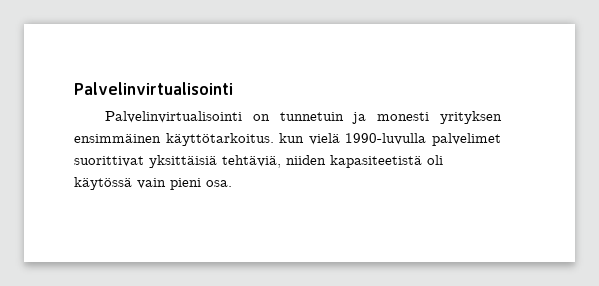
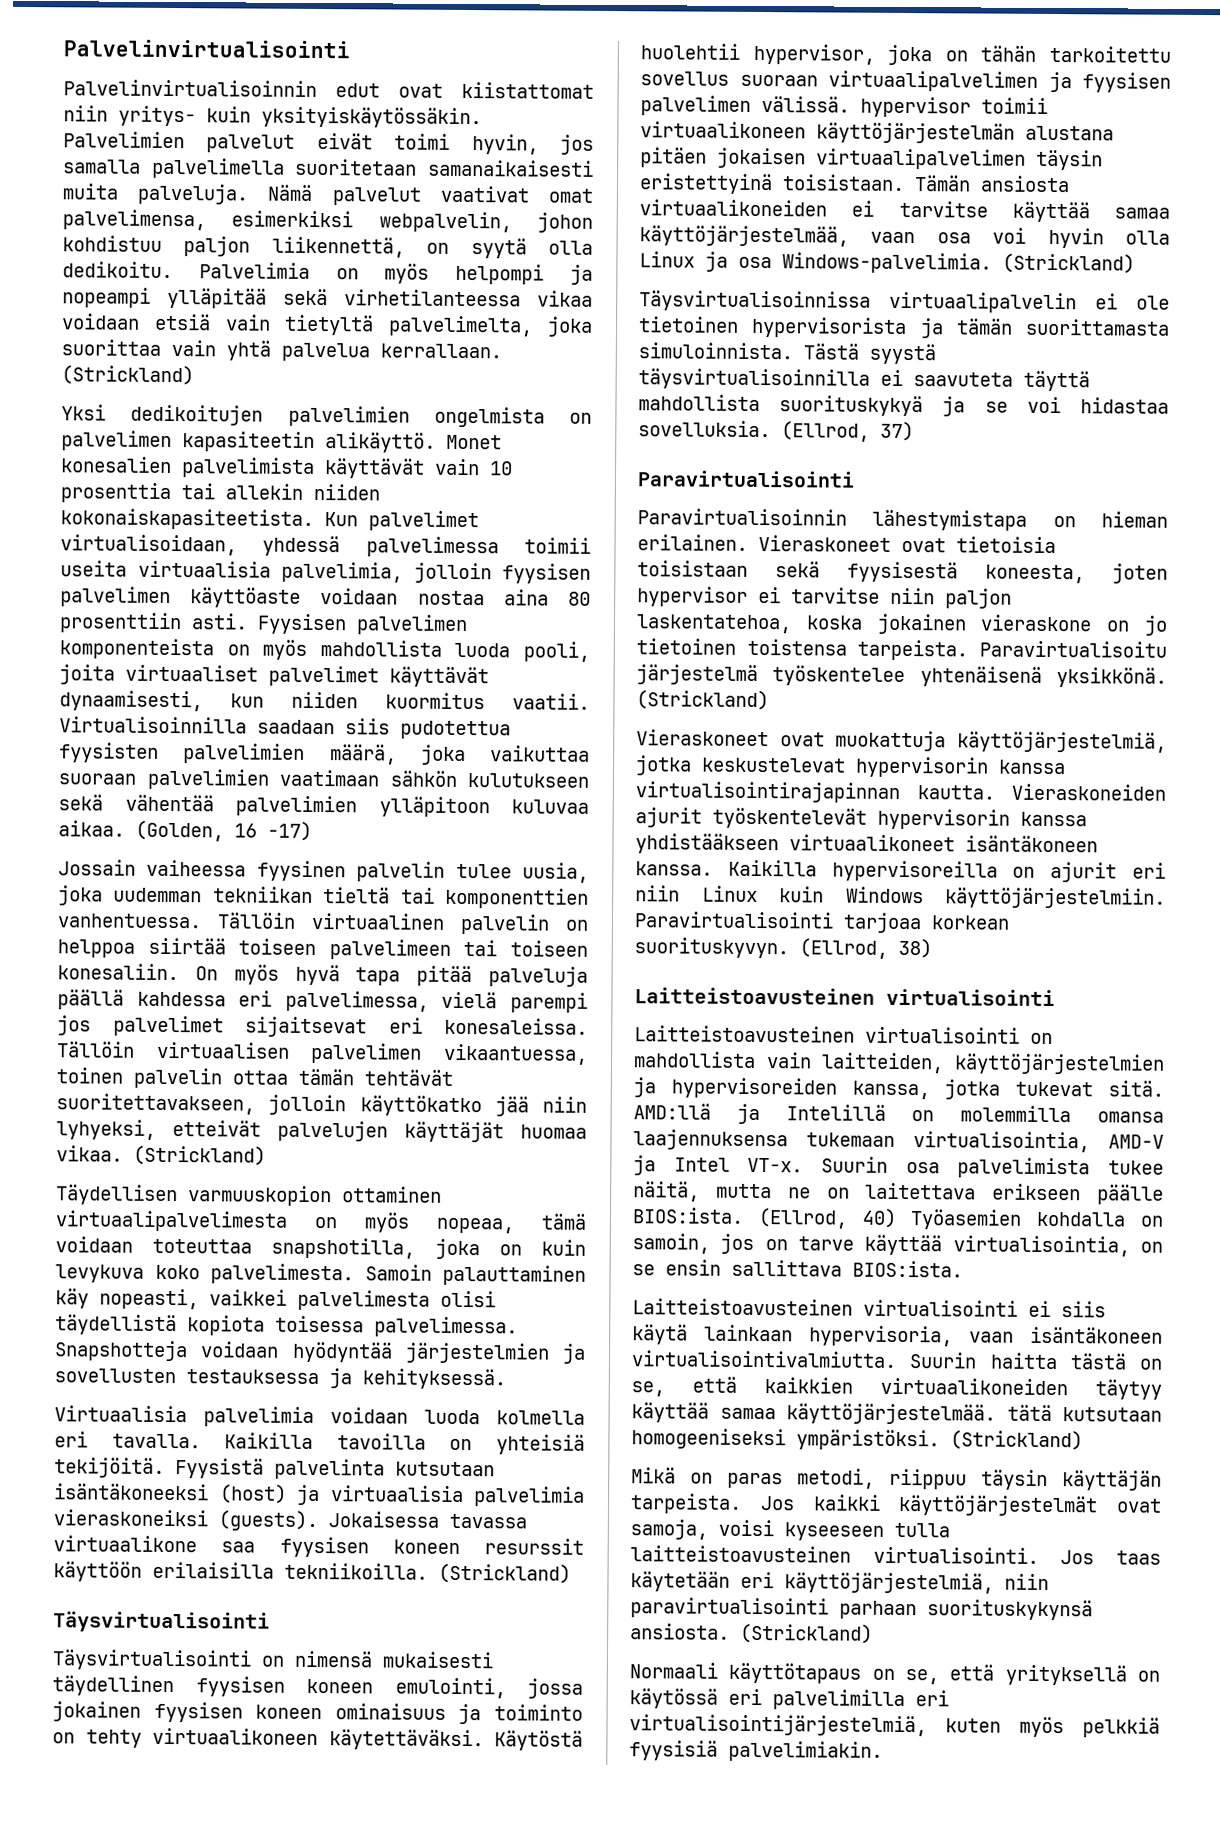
[104,111,503,124] [74,133,501,146] [74,155,443,168] [74,177,232,190] Palvelinvirtualisointi on tunnetuin ja monesti yrityksen ensimmäinen käyttötarkoitus. kun vielä 1990-luvulla palvelimet suorittivat yksittäisiä tehtäviä, niiden kapasiteetistä oli käytössä vain pieni osa. -> [63,79,594,99] [63,105,482,129] [63,131,594,155] [63,157,594,179] [62,183,593,206] [62,209,593,233] [62,235,593,259] [62,261,593,285] [62,287,593,309] [61,313,593,337] [61,339,502,362] [61,365,194,386] [61,404,592,428] [61,430,502,453] [61,456,513,479] [60,482,380,503] [60,508,479,532] [60,534,591,558] [60,560,591,584] [60,586,591,608] [59,612,468,636] [59,638,590,662] [59,664,489,688] [59,690,590,712] [59,716,511,740] [59,742,590,766] [58,768,589,790] [58,794,589,818] [58,820,312,842] [58,859,589,883] [58,885,589,909] [57,912,588,935] [57,937,588,960] [57,963,588,987] [57,989,588,1013] [57,1015,588,1038] [57,1041,588,1065] [56,1067,453,1089] [56,1093,587,1117] [56,1119,587,1143] [56,1145,266,1166] [56,1184,442,1207] [55,1210,586,1234] [55,1236,586,1260] [55,1263,586,1286] [55,1288,496,1311] [55,1314,518,1338] [54,1340,586,1364] [54,1368,506,1390] [54,1405,585,1427] [54,1431,585,1455] [54,1457,495,1480] [54,1483,585,1507] [53,1509,527,1532] [53,1535,584,1558] [53,1561,571,1584] [53,1611,270,1633] [52,1649,493,1671] [52,1675,583,1699] [52,1701,583,1725] [52,1727,583,1751] [640,43,1171,66] [640,70,1171,93] [640,95,1048,118] [640,121,1114,144] [640,147,1103,171] [639,173,1070,195] [639,199,1170,223] [639,225,1170,249] [639,251,1135,274] [639,290,1170,314] [638,316,1170,339] [638,342,936,365] [638,368,1090,392] [638,394,1169,417] [638,420,914,442] [637,470,855,488] [637,508,1168,531] [637,534,1056,554] [637,560,1168,584] [637,586,1012,609] [636,613,1168,636] [636,638,1167,661] [636,664,1167,688] [636,690,769,711] [636,729,1167,753] [635,755,1066,778] [635,781,1166,803] [635,807,1087,830] [635,833,1098,855] [635,859,1166,883] [635,885,1166,909] [634,911,1010,934] [634,937,932,959] [634,987,1055,1007] [634,1025,1053,1045] [633,1051,1165,1075] [633,1077,1164,1100] [633,1103,1164,1125] [633,1129,1164,1153] [633,1155,1164,1179] [633,1181,1164,1205] [632,1207,1163,1230] [632,1233,1163,1257] [632,1259,963,1278] [632,1298,1106,1318] [632,1324,1163,1347] [631,1350,1163,1370] [631,1376,1162,1400] [631,1402,1162,1425] [631,1428,1083,1451] [631,1467,1162,1491] [630,1493,1162,1517] [630,1519,950,1541] [630,1545,1161,1565] [630,1571,1049,1594] [630,1597,1093,1621] [630,1623,873,1644] [629,1662,1160,1686] [629,1688,949,1711] [629,1714,1160,1738] [629,1740,883,1762] Palvelinvirtualisoinnin edut ovat kiistattomat niin yritys- kuin yksityiskäytössäkin. Palvelimien palvelut eivät toimi hyvin, jos samalla palvelimella suoritetaan samanaikaisesti muita palveluja. Nämä palvelut vaativat omat palvelimensa, esimerkiksi webpalvelin, johon kohdistuu paljon liikennettä, on syytä olla dedikoitu. Palvelimia on myös helpompi ja nopeampi ylläpitää sekä virhetilanteessa vikaa voidaan etsiä vain tietyltä palvelimelta, joka suorittaa vain yhtä palvelua kerrallaan. (Strickland) // Yksi dedikoitujen palvelimien ongelmista on palvelimen kapasiteetin alikäyttö. Monet konesalien palvelimista käyttävät vain 10 prosenttia tai allekin niiden kokonaiskapasiteetista. Kun palvelimet virtualisoidaan, yhdessä palvelimessa toimii useita virtuaalisia palvelimia, jolloin fyysisen palvelimen käyttöaste voidaan nostaa aina 80 prosenttiin asti. Fyysisen palvelimen komponenteista on myös mahdollista luoda pooli, joita virtuaaliset palvelimet käyttävät dynaamisesti, kun niiden kuormitus vaatii. Virtualisoinnilla saadaan siis pudotettua fyysisten palvelimien määrä, joka vaikuttaa suoraan palvelimien vaatimaan sähkön kulutukseen sekä vähentää palvelimien ylläpitoon kuluvaa aikaa. (Golden, 16 -17) // Jossain vaiheessa fyysinen palvelin tulee uusia, joka uudemman tekniikan tieltä tai komponenttien vanhentuessa. Tällöin virtuaalinen palvelin on helppoa siirtää toiseen palvelimeen tai toiseen konesaliin. On myös hyvä tapa pitää palveluja päällä kahdessa eri palvelimessa, vielä parempi jos palvelimet sijaitsevat eri konesaleissa. Tällöin virtuaalisen palvelimen vikaantuessa, toinen palvelin ottaa tämän tehtävät suoritettavakseen, jolloin käyttökatko jää niin lyhyeksi, etteivät palvelujen käyttäjät huomaa vikaa. (Strickland) // Täydellisen varmuuskopion ottaminen virtuaalipalvelimesta on myös nopeaa, tämä voidaan toteuttaa snapshotilla, joka on kuin levykuva koko palvelimesta. Samoin palauttaminen käy nopeasti, vaikkei palvelimesta olisi täydellistä kopiota toisessa palvelimessa. Snapshotteja voidaan hyödyntää järjestelmien ja sovellusten testauksessa ja kehityksessä. // Virtuaalisia palvelimia voidaan luoda kolmella eri tavalla. Kaikilla tavoilla on yhteisiä tekijöitä. Fyysistä palvelinta kutsutaan isäntäkoneeksi (host) ja virtuaalisia palvelimia vieraskoneiksi (guests). Jokaisessa tavassa virtuaalikone saa fyysisen koneen resurssit käyttöön erilaisilla tekniikoilla. (Strickland) // Täysvirtualisointi // Täysvirtualisointi on nimensä mukaisesti täydellinen fyysisen koneen emulointi, jossa jokainen fyysisen koneen ominaisuus ja toiminto on tehty virtuaalikoneen käytettäväksi. Käytöstä huolehtii hypervisor, joka on tähän tarkoitettu sovellus suoraan virtuaalipalvelimen ja fyysisen palvelimen välissä. hypervisor toimii virtuaalikoneen käyttöjärjestelmän alustana pitäen jokaisen virtuaalipalvelimen täysin eristettyinä toisistaan. Tämän ansiosta virtuaalikoneiden ei tarvitse käyttää samaa käyttöjärjestelmää, vaan osa voi hyvin olla Linux ja osa Windows-palvelimia. (Strickland) // Täysvirtualisoinnissa virtuaalipalvelin ei ole tietoinen hypervisorista ja tämän suorittamasta simuloinnista. Tästä syystä täysvirtualisoinnilla ei saavuteta täyttä mahdollista suorituskykyä ja se voi hidastaa sovelluksia. (Ellrod, 37) // Paravirtualisointi // Paravirtualisoinnin lähestymistapa on hieman erilainen. Vieraskoneet ovat tietoisia toisistaan sekä fyysisestä koneesta, joten hypervisor ei tarvitse niin paljon laskentatehoa, koska jokainen vieraskone on jo tietoinen toistensa tarpeista. Paravirtualisoitu järjestelmä työskentelee yhtenäisenä yksikkönä. (Strickland) // Vieraskoneet ovat muokattuja käyttöjärjestelmiä, jotka keskustelevat hypervisorin kanssa virtualisointirajapinnan kautta. Vieraskoneiden ajurit työskentelevät hypervisorin kanssa yhdistääkseen virtuaalikoneet isäntäkoneen kanssa. Kaikilla hypervisoreilla on ajurit eri niin Linux kuin Windows käyttöjärjestelmiin. Paravirtualisointi tarjoaa korkean suorituskyvyn. (Ellrod, 38) // Laitteistoavusteinen virtualisointi // Laitteistoavusteinen virtualisointi on mahdollista vain laitteiden, käyttöjärjestelmien ja hypervisoreiden kanssa, jotka tukevat sitä. AMD:llä ja Intelillä on molemmilla omansa laajennuksensa tukemaan virtualisointia, AMD-V ja Intel VT-x. Suurin osa palvelimista tukee näitä, mutta ne on laitettava erikseen päälle BIOS:ista. (Ellrod, 40) Työasemien kohdalla on samoin, jos on tarve käyttää virtualisointia, on se ensin sallittava BIOS:ista. // Laitteistoavusteinen virtualisointi ei siis käytä lainkaan hypervisoria, vaan isäntäkoneen virtualisointivalmiutta. Suurin haitta tästä on se, että kaikkien virtuaalikoneiden täytyy käyttää samaa käyttöjärjestelmää. tätä kutsutaan homogeeniseksi ympäristöksi. (Strickland) // Mikä on paras metodi, riippuu täysin käyttäjän tarpeista. Jos kaikki käyttöjärjestelmät ovat samoja, voisi kyseeseen tulla laitteistoavusteinen virtualisointi. Jos taas käytetään eri käyttöjärjestelmiä, niin paravirtualisointi parhaan suorituskykynsä ansiosta. (Strickland) // Normaali käyttötapaus on se, että yrityksellä on käytössä eri palvelimilla eri virtualisointijärjestelmiä, kuten myös pelkkiä fyysisiä palvelimiakin.

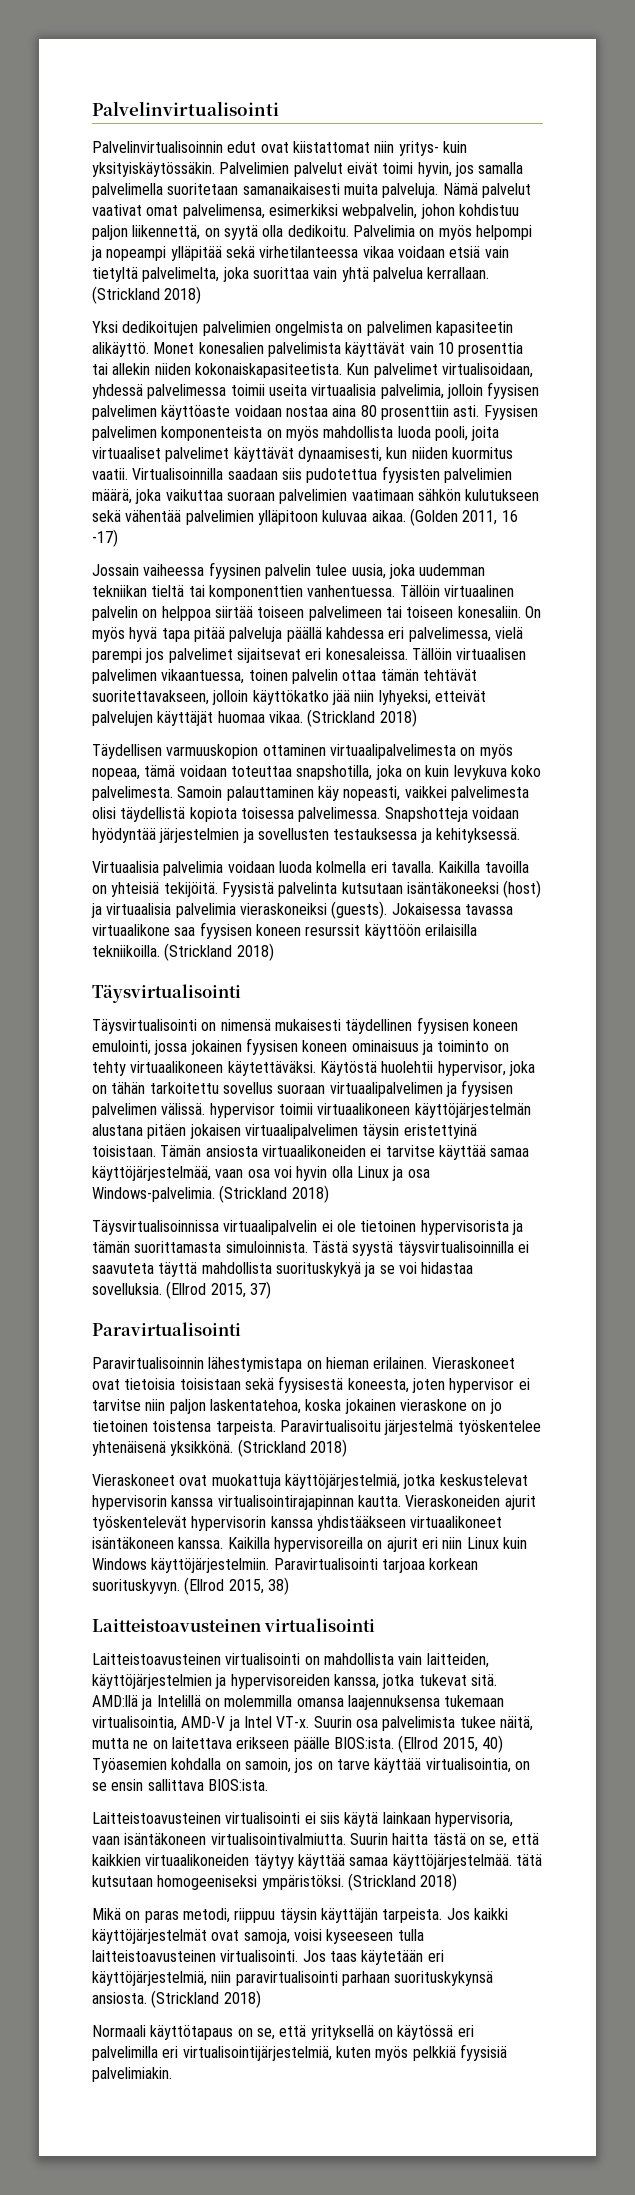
[61,365,194,386] (Strickland) -> [92,286,202,304] (Strickland 2018)
[135,820,224,842] (Golden, -> [409,508,498,526] (Golden 2011,
[133,1145,266,1166] (Strickland) -> [307,709,417,727] (Strickland 2018)
[438,1563,571,1584] (Strickland) -> [164,943,274,961] (Strickland 2018)
[1002,253,1135,274] (Strickland) -> [219,1185,329,1203] (Strickland 2018)
[781,421,870,442] (Ellrod, -> [166,1281,246,1299] (Ellrod 2015,
[636,690,769,711] (Strickland) -> [237,1439,347,1457] (Strickland 2018)
[799,938,888,959] (Ellrod, -> [184,1577,264,1595] (Ellrod 2015,
[757,1208,848,1229] (Ellrod, -> [398,1735,478,1753] (Ellrod 2015,
[950,1430,1083,1451] (Strickland) -> [347,1873,458,1891] (Strickland 2018)
[740,1623,873,1644] (Strickland) -> [151,1990,261,2008] (Strickland 2018)

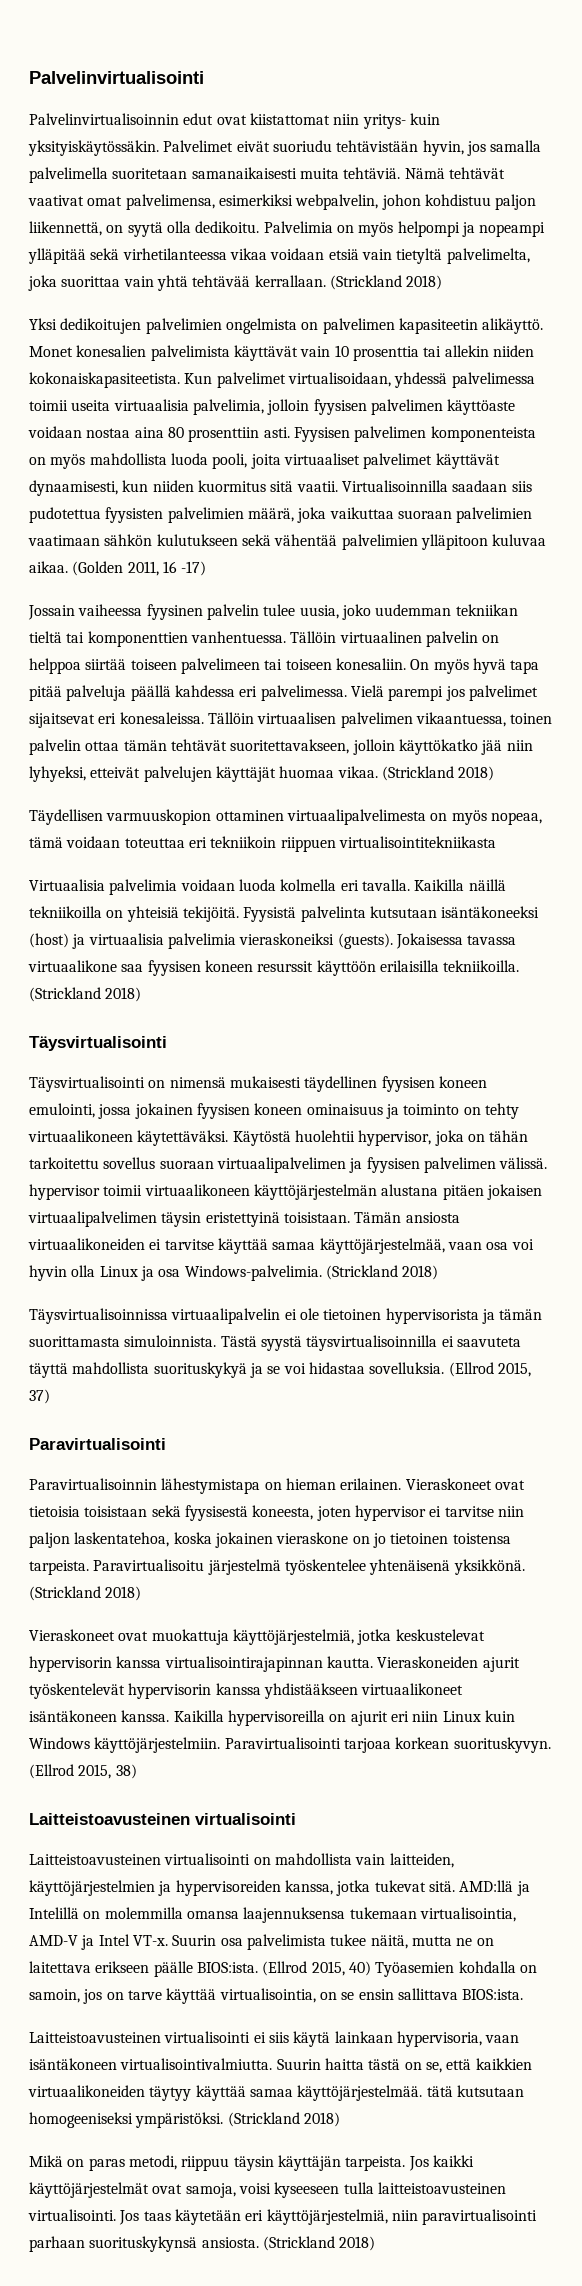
[219,162,414,177] Palvelimien palvelut eivät toimi -> [163,140,419,152] Palvelimet eivät suoriudu tehtävistään
[382,183,531,198] palveluja. Nämä palvelut -> [343,167,505,179] tehtäviä. Nämä tehtävät
[372,267,423,282] palvelua -> [192,275,251,287] tehtävää
(513, 453) none -> [270,481,294,492] sitä
[388,564,415,579] joka -> [341,604,371,620] joko
[408,627,523,642] palvelimessa, vielä -> [260,685,384,701] palvelimessa. Vielä
[296,765,541,780] [92,786,529,801] [92,807,519,822] [92,828,520,843] snapshotilla, joka on kuin levykuva koko palvelimesta. Samoin palauttaminen käy nopeasti, vaikkei palvelimesta olisi täydellistä kopiota toisessa palvelimessa. Snapshotteja voidaan hyödyntää järjestelmien ja sovellusten testauksessa ja kehityksessä. -> [188,836,496,852] eri tekniikoin riippuen virtualisointitekniikasta
[484,861,529,873] tavoilla -> [468,879,506,891] [29,906,102,918] näillä tekniikoilla
[92,2025,474,2040] [92,2044,507,2061] [92,2067,172,2082] // Normaali käyttötapaus on se, että yrityksellä on käytössä eri palvelimilla eri virtualisointijärjestelmiä, kuten myös pelkkiä fyysisiä palvelimiakin. -> (376, 2243) none

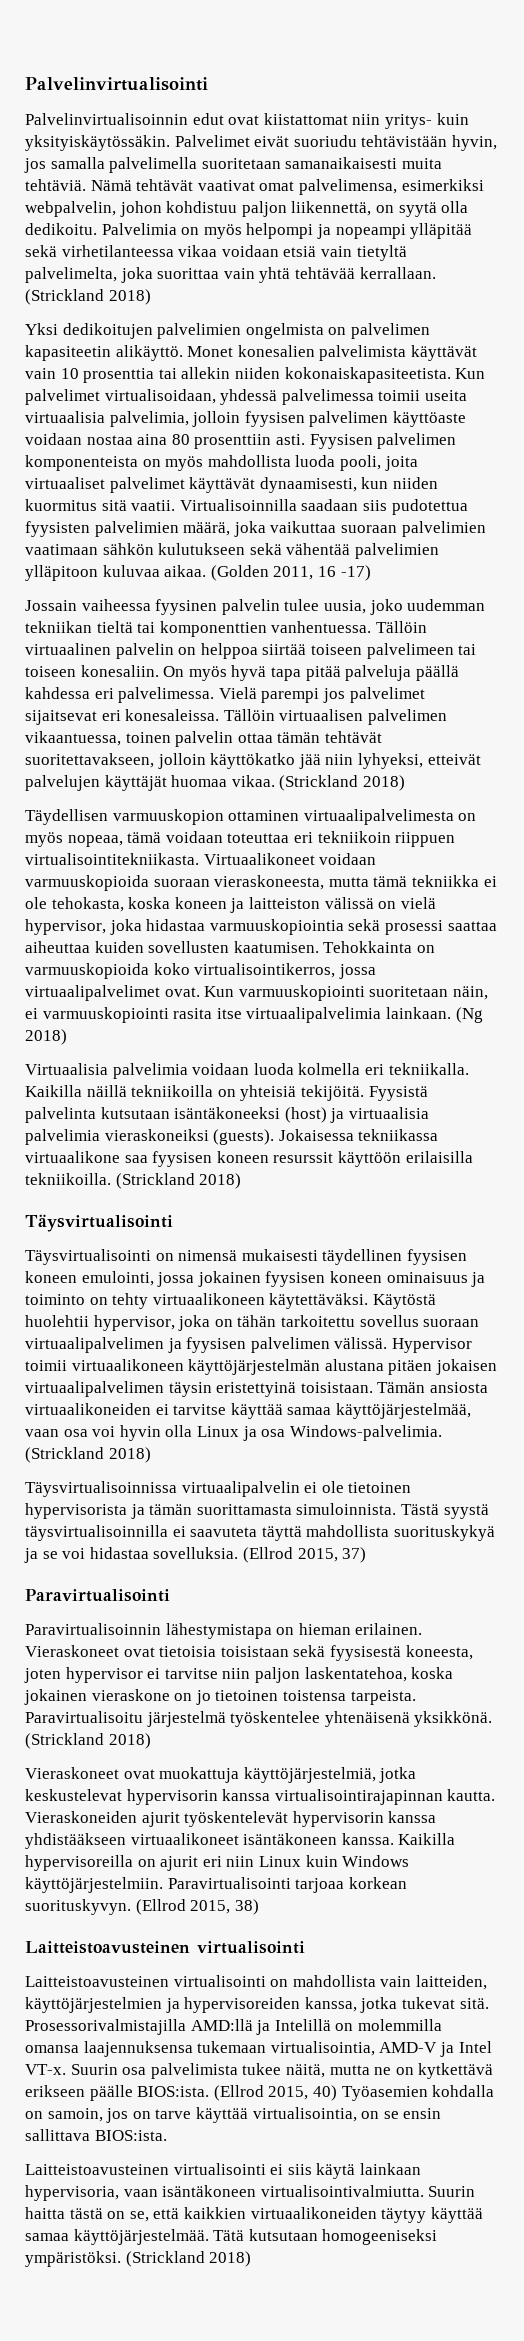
[338,836,496,848] virtualisointitekniikasta -> [25,853,377,865] [25,875,497,891] [25,897,436,913] [25,919,497,935] [25,941,435,953] [25,963,376,979] [25,985,488,1001] [25,1007,483,1023] [25,1029,67,1045] virtualisointitekniikasta. Virtuaalikoneet voidaan varmuuskopioida suoraan vieraskoneesta, mutta tämä tekniikka ei ole tehokasta, koska koneen ja laitteiston välissä on vielä hypervisor, joka hidastaa varmuuskopiointia sekä prosessi saattaa aiheuttaa kuiden sovellusten kaatumisen. Tehokkainta on varmuuskopioida koko virtualisointikerros, jossa virtuaalipalvelimet ovat. Kun varmuuskopiointi suoritetaan näin, ei varmuuskopiointi rasita itse virtuaalipalvelimia lainkaan. (Ng 2018)
[361,879,410,891] tavalla. -> [388,1063,469,1075] tekniikalla.
[467,935,517,945] tavassa -> [358,1129,439,1141] tekniikassa
[29,1184,100,1200] hypervisor -> [391,1338,472,1353] Hypervisor
(455, 1886) none -> [25,2019,186,2035] Prosessorivalmistajilla
[29,1961,91,1973] laitettava -> [418,2063,494,2079] kytkettävä
[426,2086,453,2097] tätä -> [213,2230,245,2241] Tätä
[29,2155,474,2171] [29,2182,506,2198] [28,2209,538,2225] [29,2236,376,2252] // Mikä on paras metodi, riippuu täysin käyttäjän tarpeista. Jos kaikki käyttöjärjestelmät ovat samoja, voisi kyseeseen tulla laitteistoavusteinen virtualisointi. Jos taas käytetään eri käyttöjärjestelmiä, niin paravirtualisointi parhaan suorituskykynsä ansiosta. (Strickland 2018) -> (252, 2259) none

